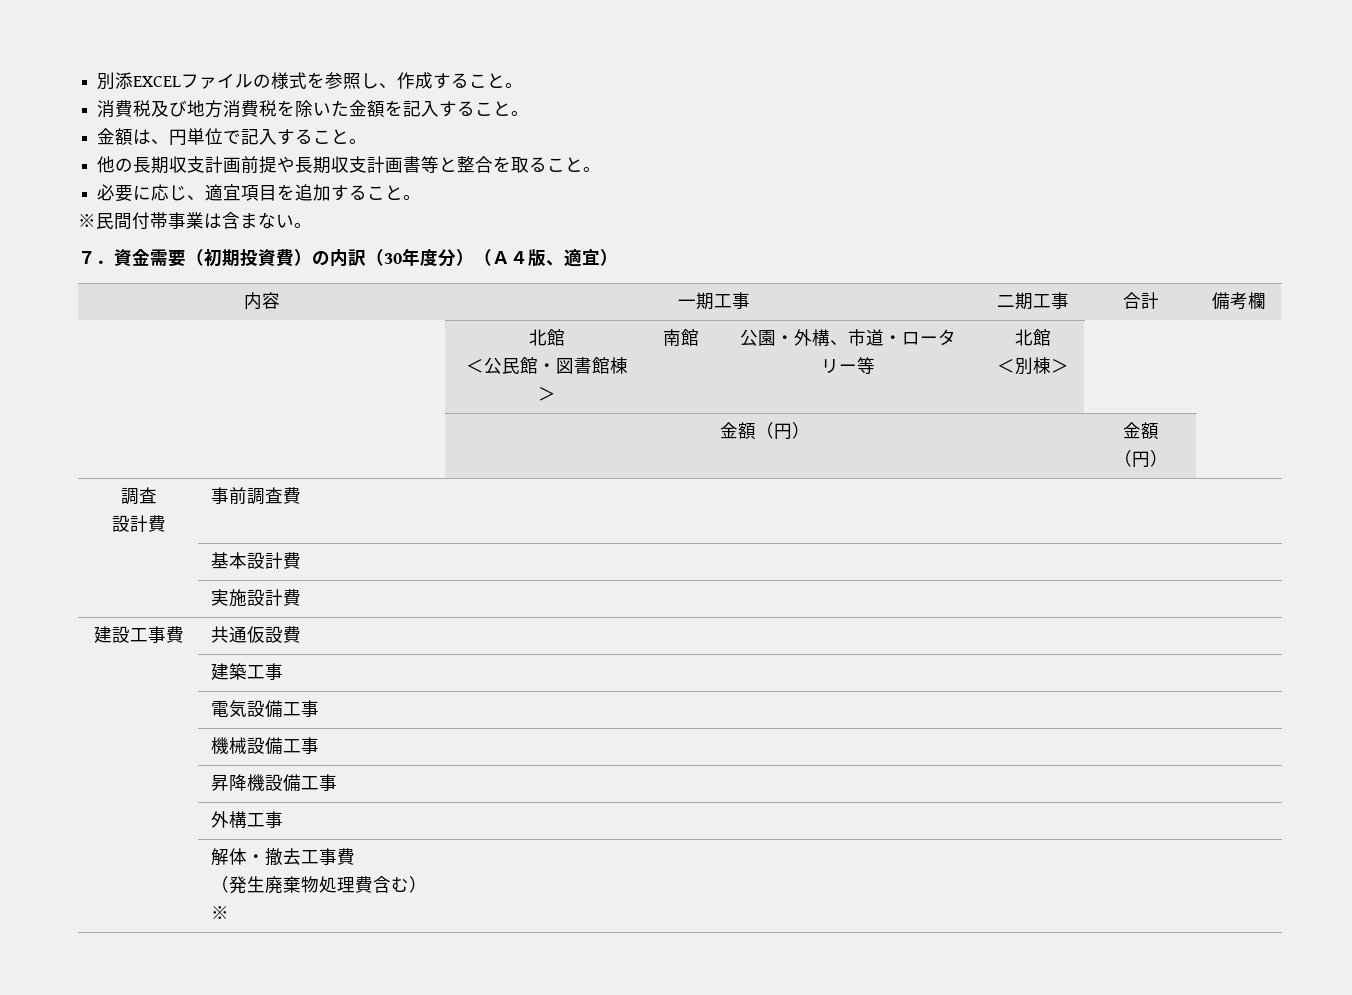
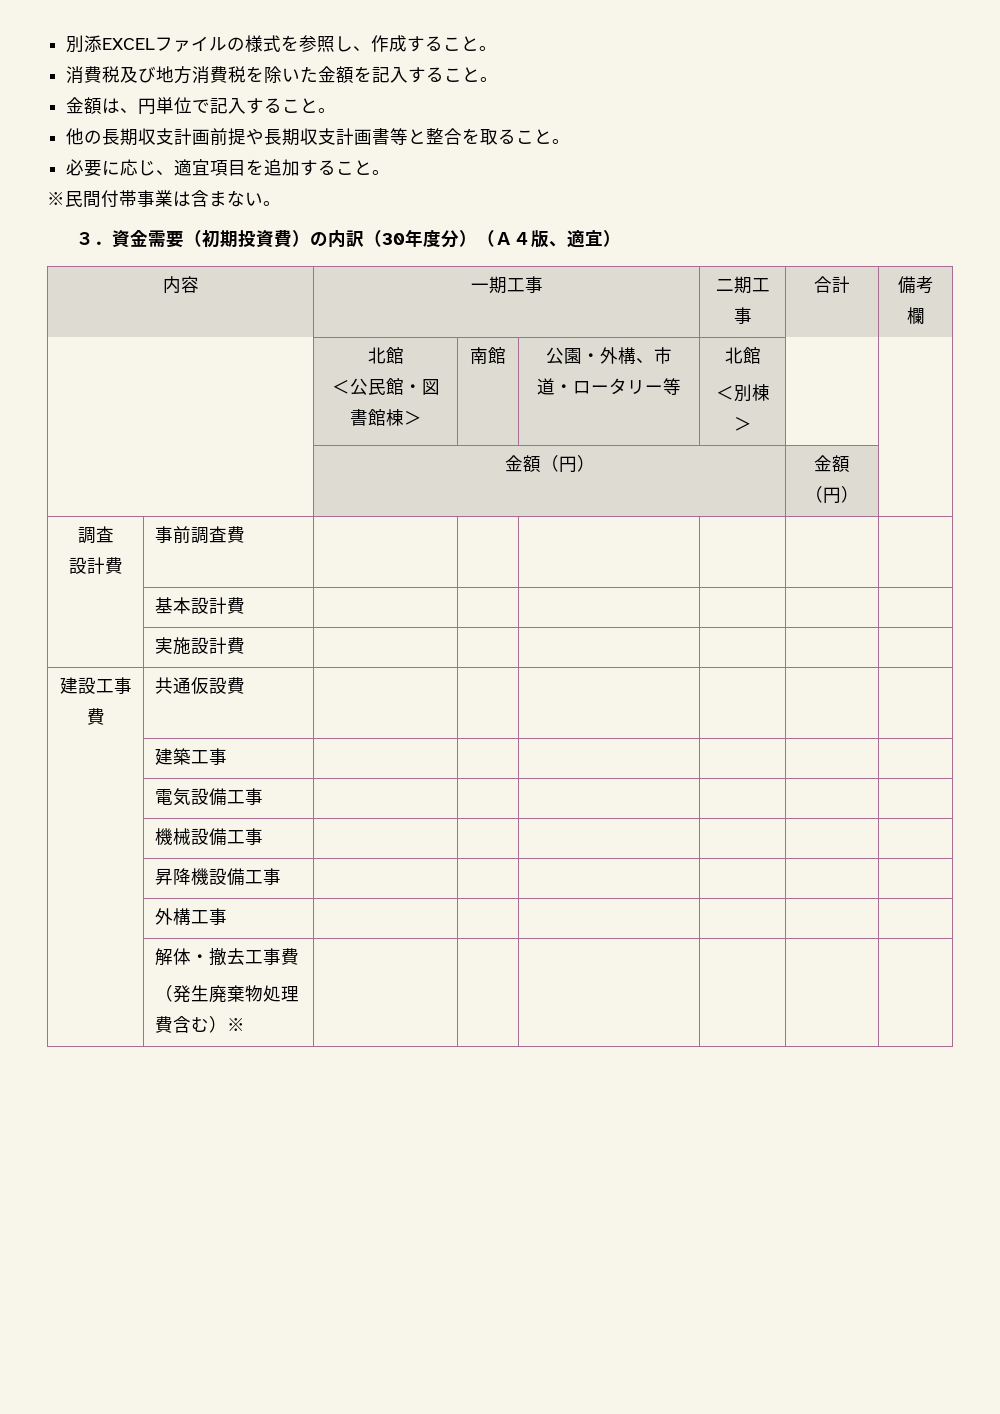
[78,251,96,264] ７ -> [76,232,95,245] ３

